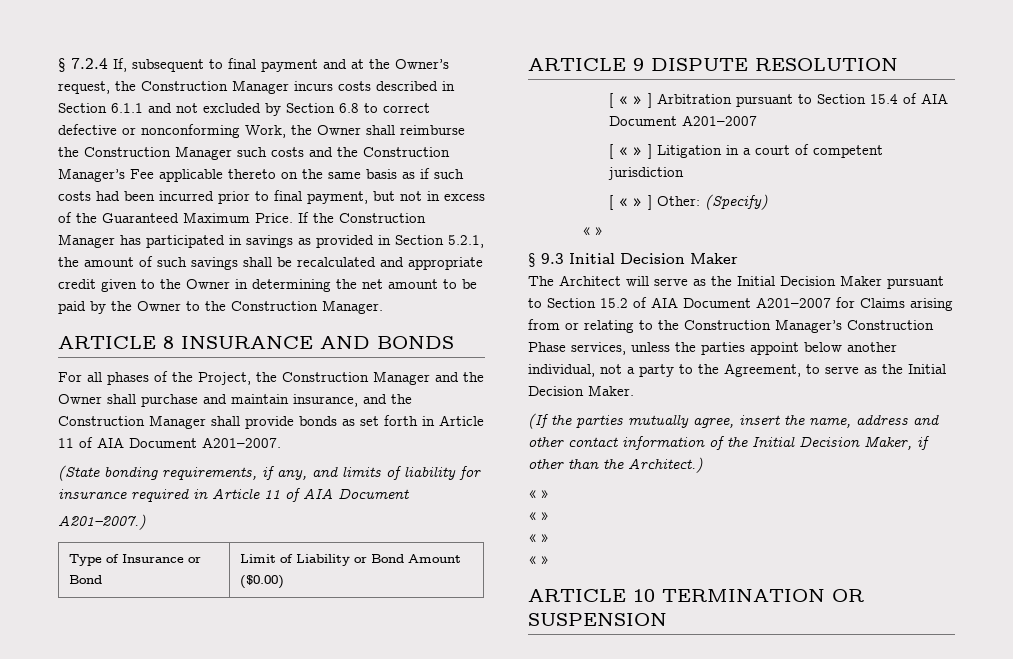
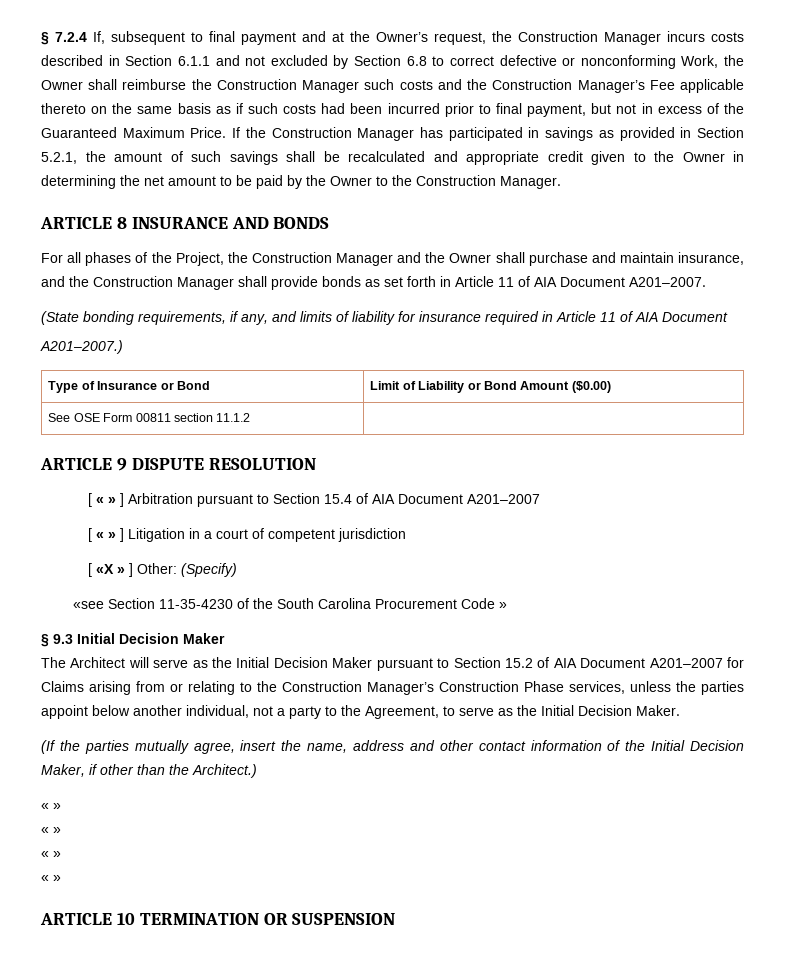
(284, 582) none -> [48,413,251,422] // See OSE Form 00811 section 11.1.2 |
[618,198,629,206] « -> [96,564,115,574] «X
[582,227,591,235] « -> [72,598,495,609] «see Section 11-35-4230 of the South Carolina Procurement Code

